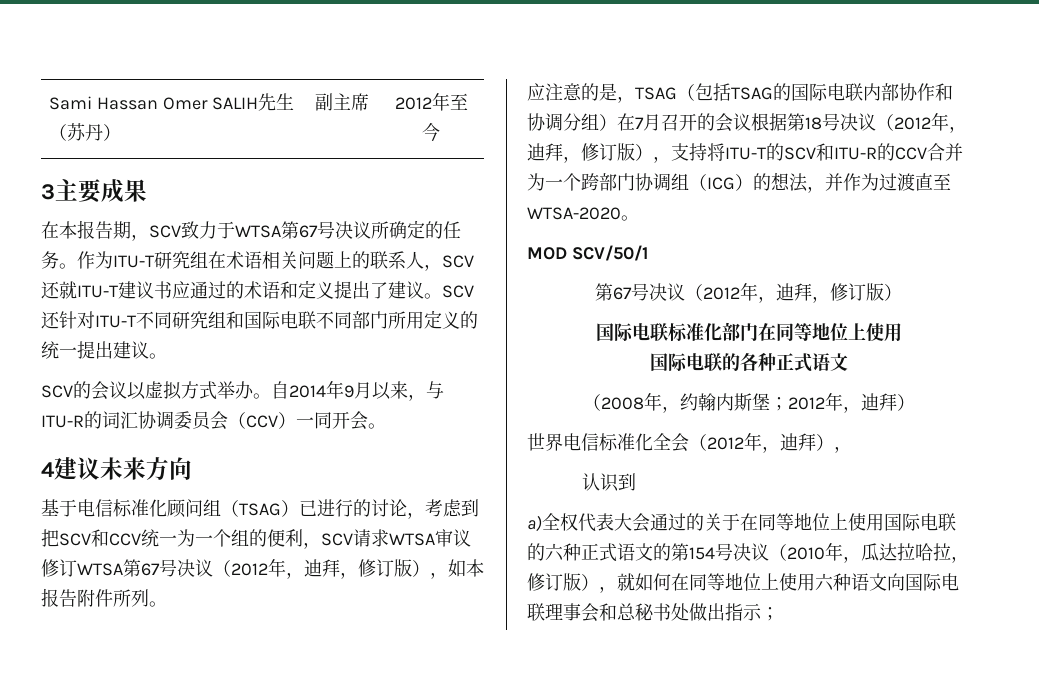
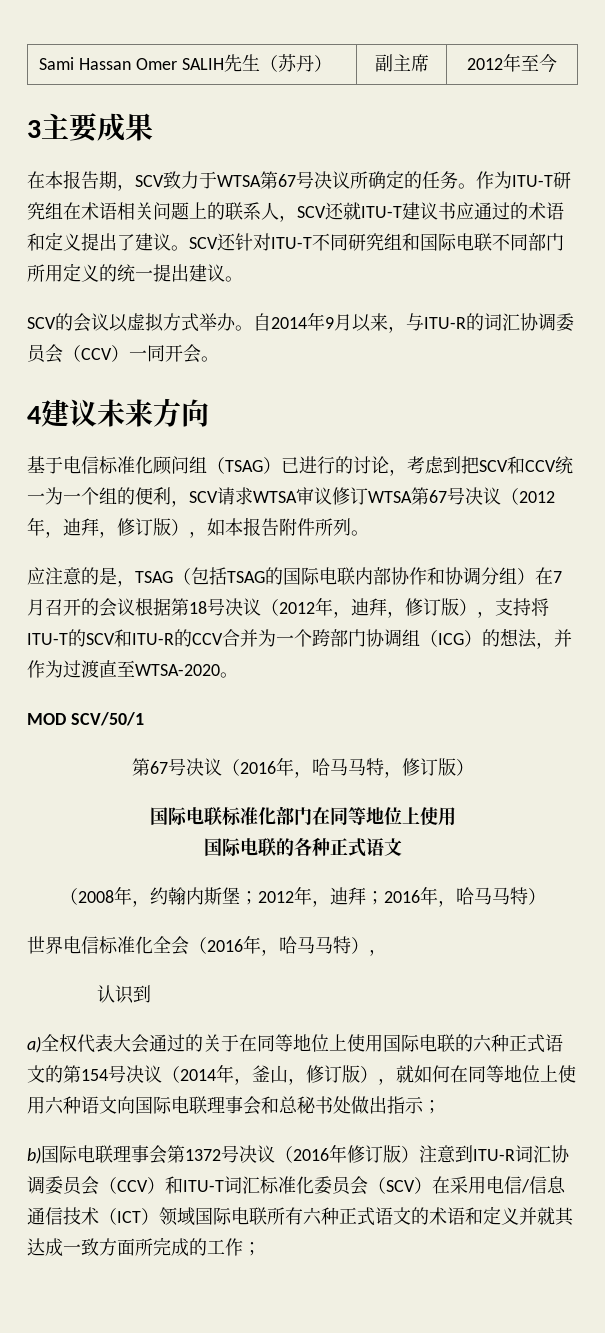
[703,282,812,303] 2012年，迪拜 -> [239,757,384,778] 2016年，哈马马特
(897, 402) none -> [365,886,528,907] ；2016年，哈马马特
[707,432,816,453] 2012年，迪拜 -> [207,935,351,956] 2016年，哈马马特
[787,542,951,563] 2010年，瓜达拉哈拉 -> [180,1064,288,1085] 2014年，釜山
(779, 614) none -> [27,1144,570,1164] [27,1176,566,1195] [27,1206,574,1226] [27,1237,261,1256] // b)国际电联理事会第1372号决议（2016年修订版）注意到ITU-R词汇协调委员会（CCV）和ITU-T词汇标准化委员会（SCV）在采用电信/信息通信技术（ICT）领域国际电联所有六种正式语文的术语和定义并就其达成一致方面所完成的工作；

